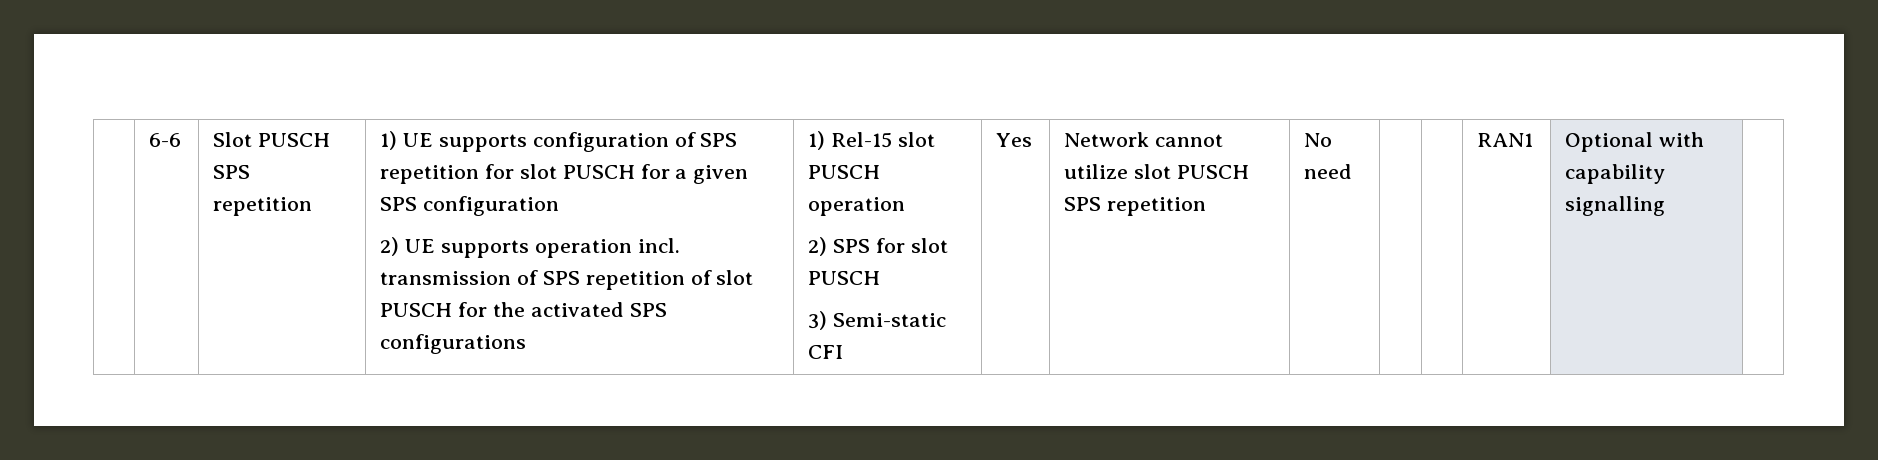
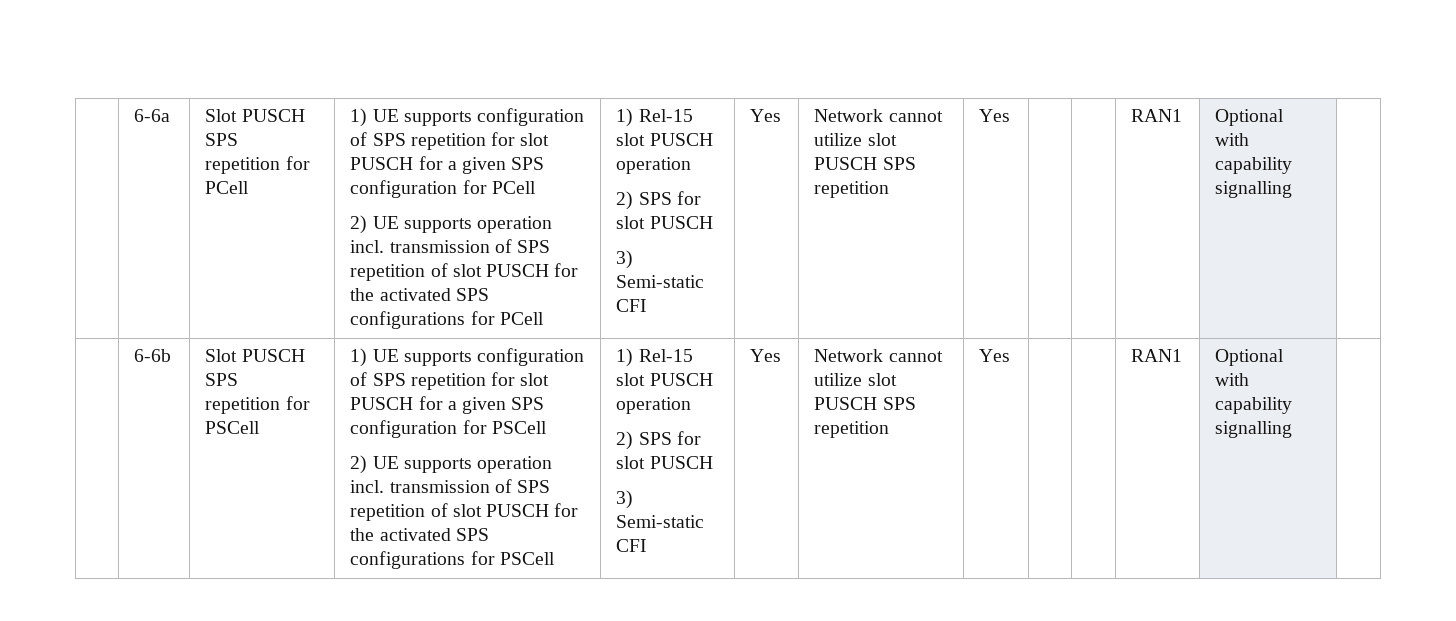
[149,133,182,147] [213,132,331,147] [213,165,251,179] [213,197,313,216] | 6-6 | Slot PUSCH SPS repetition -> [134,109,171,122] [205,109,305,122] [205,133,239,146] [205,156,310,174] [205,181,250,194] | 6-6a | Slot PUSCH SPS repetition for PCell
(560, 206) none -> [462,180,536,194] for PCell
(527, 344) none -> [470,311,544,325] for PCell
[1304,133,1333,147] [1304,164,1353,179] [1477,133,1534,147] [1565,132,1705,152] [1565,164,1666,184] [1565,196,1666,216] No need | | | RAN1 | Optional with capability signalling | -> [979,109,1011,122] [1131,109,1183,122] [1215,109,1285,126] [1215,133,1250,146] [1215,157,1293,174] [1215,181,1293,198] [134,349,172,362] [205,349,305,362] [205,373,239,386] [205,396,310,414] [205,421,261,434] [350,348,585,367] [350,372,550,390] [350,396,545,414] [350,420,547,438] [350,455,553,474] [350,479,551,493] [350,503,579,521] [350,528,489,541] [350,551,555,569] [616,348,693,367] [616,373,713,386] [616,397,692,414] [616,431,701,450] [616,456,713,469] [616,490,634,509] [616,515,705,528] [616,539,648,552] [750,349,782,362] [814,349,943,362] [814,373,897,386] [814,397,916,410] [814,421,890,438] [979,349,1011,362] [1131,349,1183,362] [1215,349,1285,366] [1215,373,1250,386] [1215,397,1293,414] [1215,421,1293,438] Yes | | | RAN1 | Optional with capability signalling | // | 6-6b | Slot PUSCH SPS repetition for PSCell | 1) UE supports configuration of SPS repetition for slot PUSCH for a given SPS configuration for PSCell // 2) UE supports operation incl. transmission of SPS repetition of slot PUSCH for the activated SPS configurations for PSCell | 1) Rel-15 slot PUSCH operation // 2) SPS for slot PUSCH // 3) Semi-static CFI | Yes | Network cannot utilize slot PUSCH SPS repetition | Yes | | | RAN1 | Optional with capability signalling |

